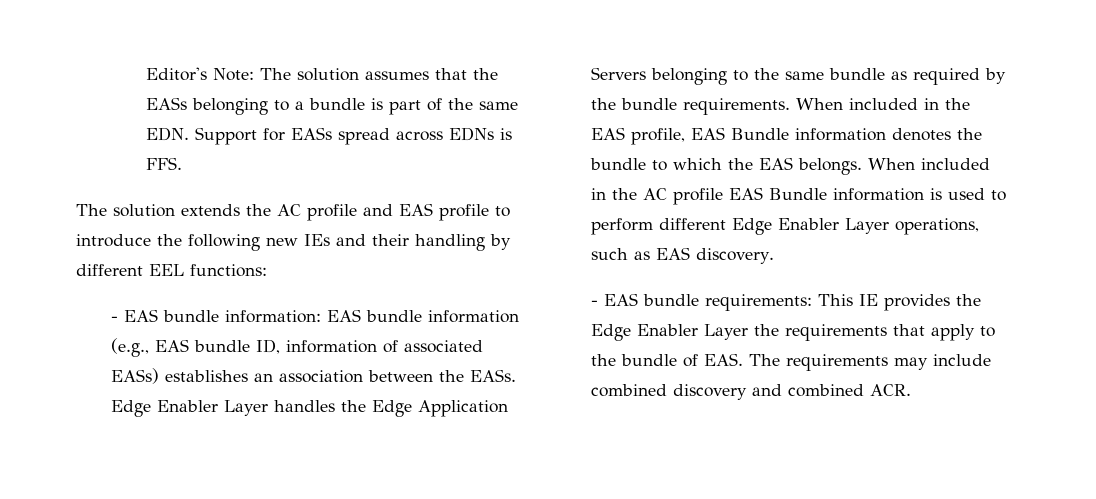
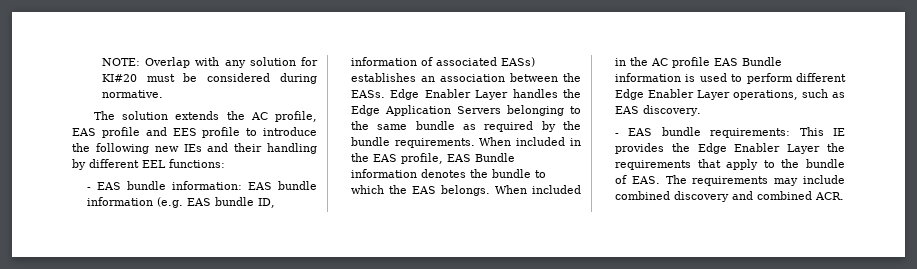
[145,67,498,81] [145,97,518,115] [145,127,512,145] [145,157,182,170] Editor's Note: The solution assumes that the EASs belonging to a bundle is part of the same EDN. Support for EASs spread across EDNs is FFS. -> [101,57,318,68] [101,73,317,84] [101,90,163,98] NOTE: Overlap with any solution for KI#20 must be considered during normative.
(301, 210) none -> [275,111,317,122] [72,128,96,136] profile, EAS
[399,203,433,216] EAS -> [172,128,197,136] EES
[110,338,149,357] (e.g., -> [156,197,183,208] (e.g.

